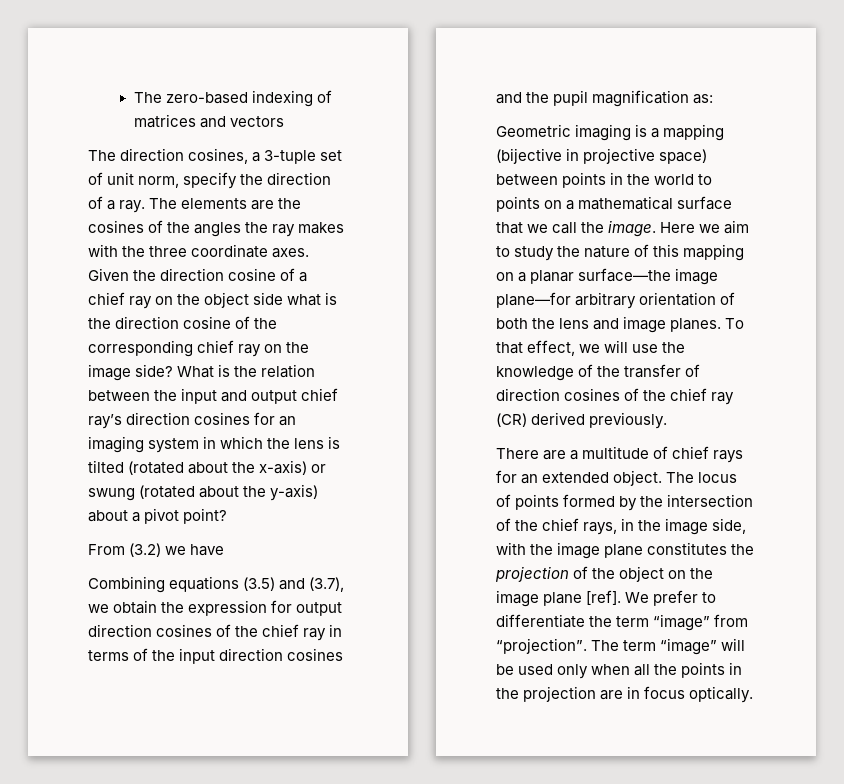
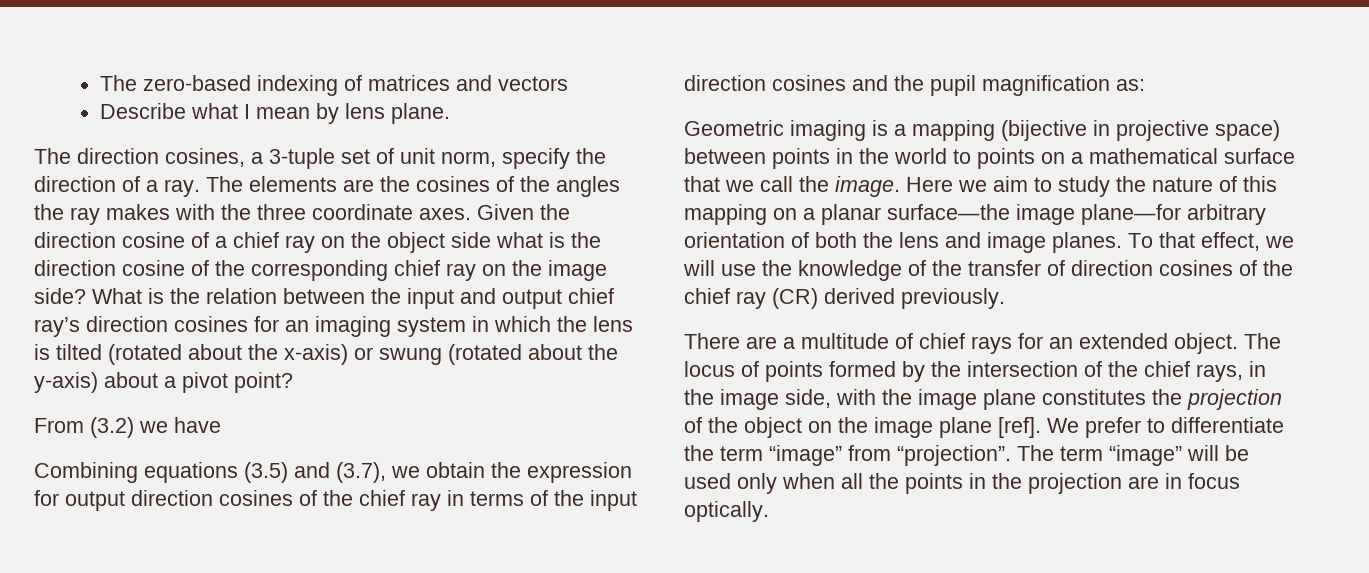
(285, 121) none -> [99,103,450,124] // Describe what I mean by lens plane.

